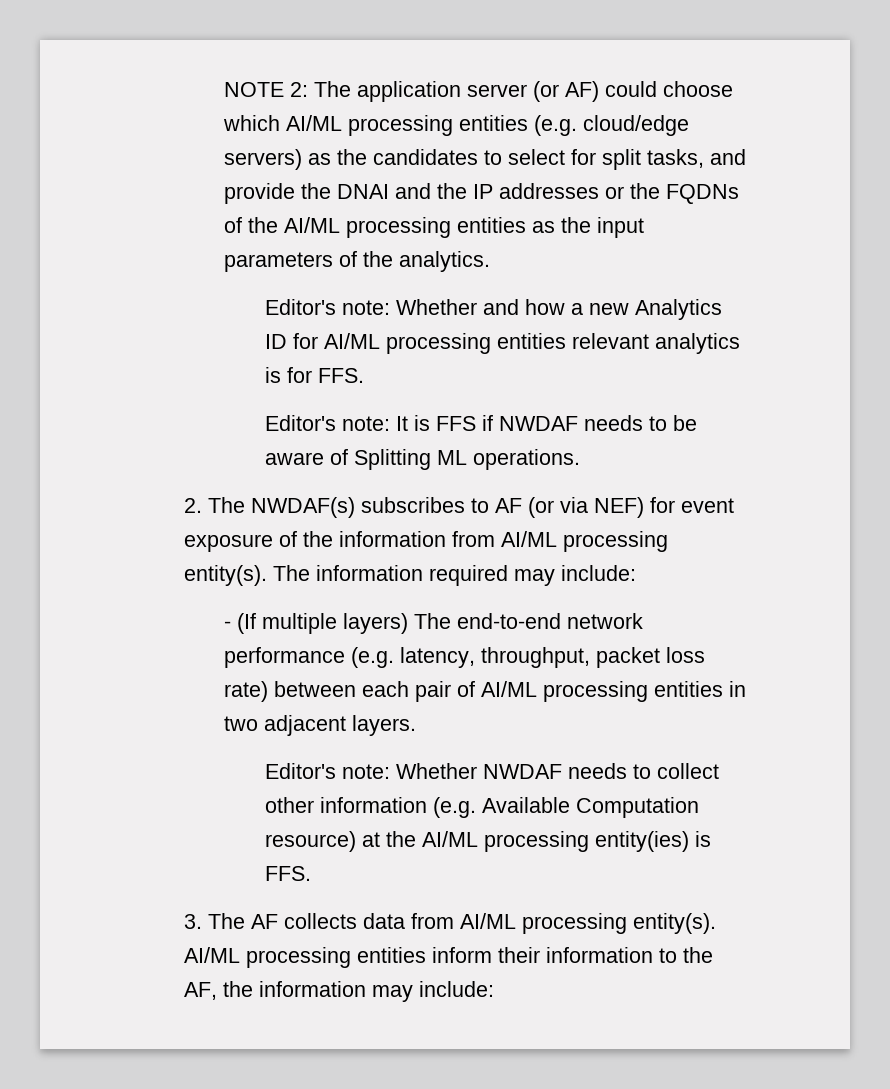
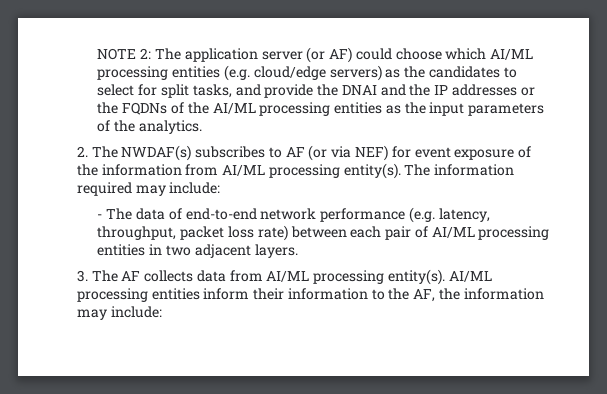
[264,299,722,320] [264,333,740,354] [264,367,364,383] [264,415,697,431] [264,449,580,470] // Editor's note: Whether and how a new Analytics ID for AI/ML processing entities relevant analytics is for FFS. // Editor's note: It is FFS if NWDAF needs to be aware of Splitting ML operations. -> (203, 127) none
[237,613,452,634] (If multiple layers) The -> [106,208,182,220] The data of
[264,763,719,779] [264,797,699,818] [264,831,711,852] [264,866,311,881] // Editor's note: Whether NWDAF needs to collect other information (e.g. Available Computation resource) at the AI/ML processing entity(ies) is FFS. -> (298, 251) none

